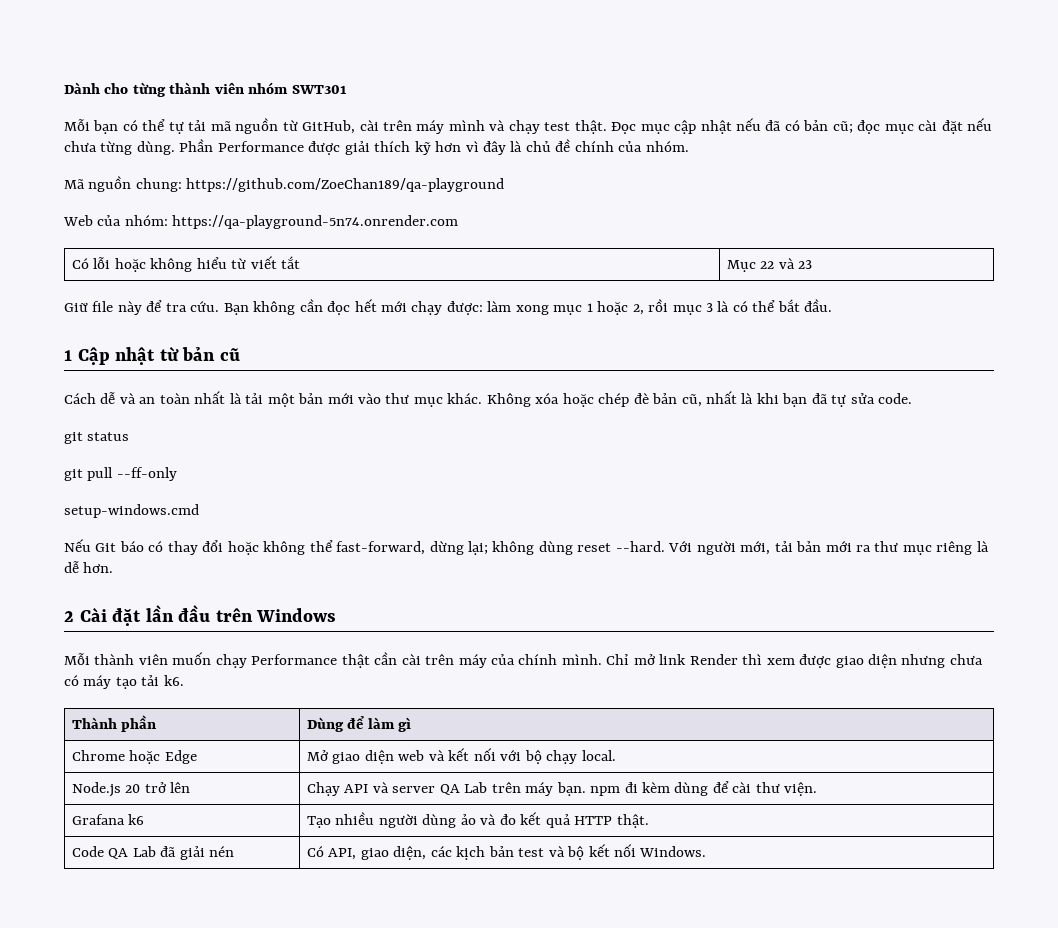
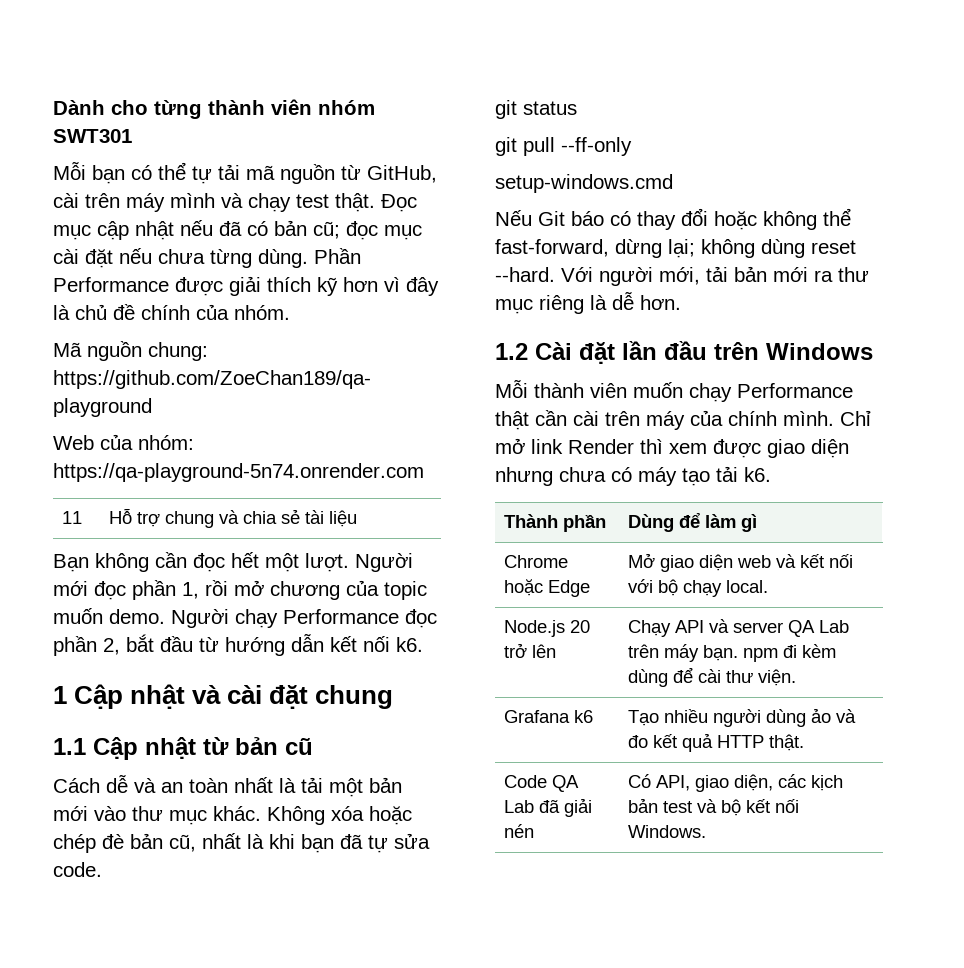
[71,256,301,272] [726,258,813,272] [64,300,220,315] Có lỗi hoặc không hiểu từ viết tắt | Mục 22 và 23 // Giữ file này để tra cứu. -> [61,511,82,524] [108,508,357,528] 11 | Hỗ trợ chung và chia sẻ tài liệu //
[381,299,833,315] [64,350,72,361] mới chạy được: làm xong mục 1 hoặc 2, rồi mục 3 là có thể bắt đầu. // 1 -> [265,553,413,572] [53,580,427,600] [53,608,437,628] [53,634,423,656] [53,684,394,709] [53,738,86,755] một lượt. Người mới đọc phần 1, rồi mở chương của topic muốn demo. Người chạy Performance đọc phần 2, bắt đầu từ hướng dẫn kết nối k6. // 1 Cập nhật và cài đặt chung // 1.1
[64,611,74,622] 2 -> [495,343,528,360] 1.2

